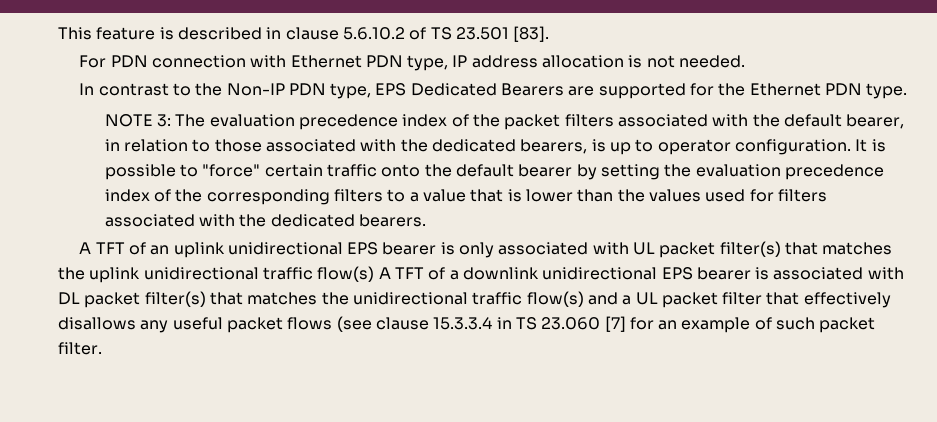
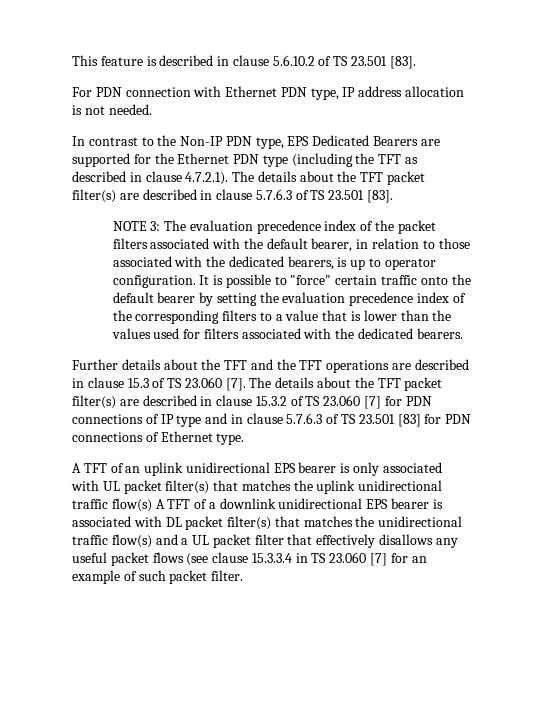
[866,83,908,99] type. -> [262,153,419,167] [72,171,426,185] [72,189,394,203] type (including the TFT as described in clause 4.7.2.1). The details about the TFT packet filter(s) are described in clause 5.7.6.3 of TS 23.501 [83].
(426, 220) none -> [72,359,469,373] [72,377,443,391] [72,395,432,409] [72,413,472,427] [72,431,245,445] // Further details about the TFT and the TFT operations are described in clause 15.3 of TS 23.060 [7]. The details about the TFT packet filter(s) are described in clause 15.3.2 of TS 23.060 [7] for PDN connections of IP type and in clause 5.7.6.3 of TS 23.501 [83] for PDN connections of Ethernet type.

